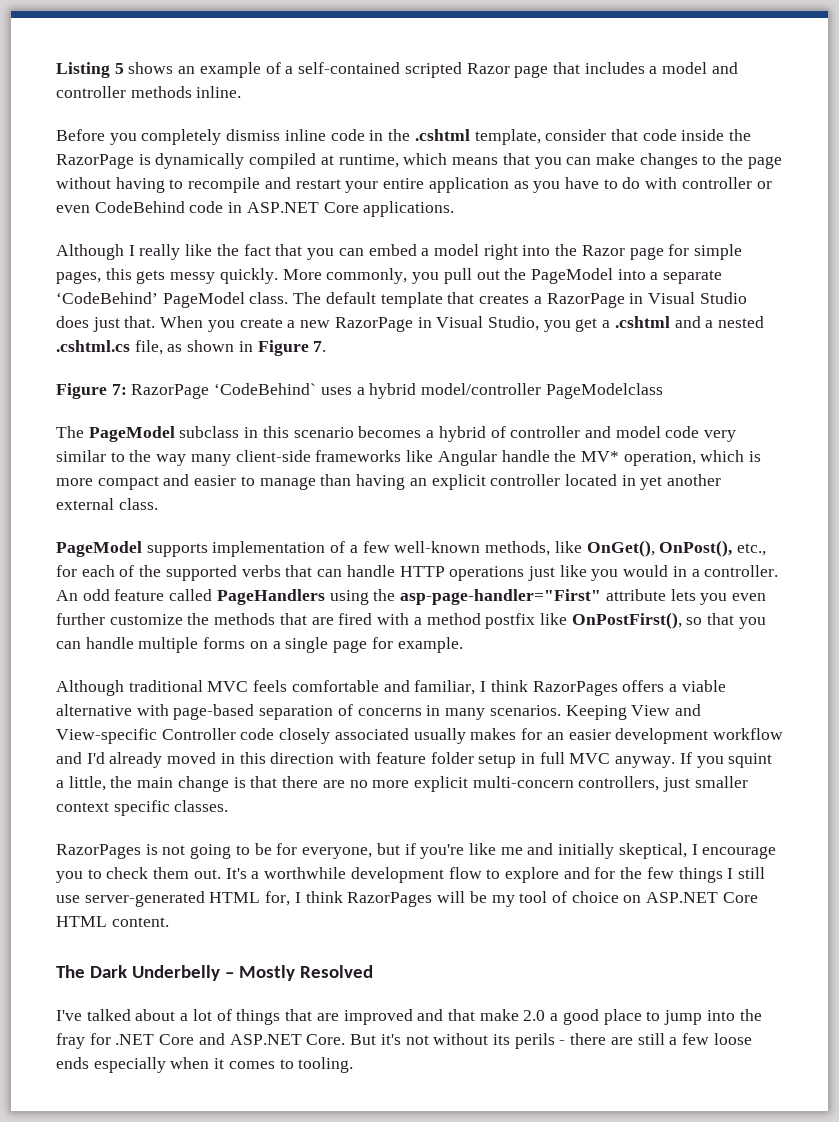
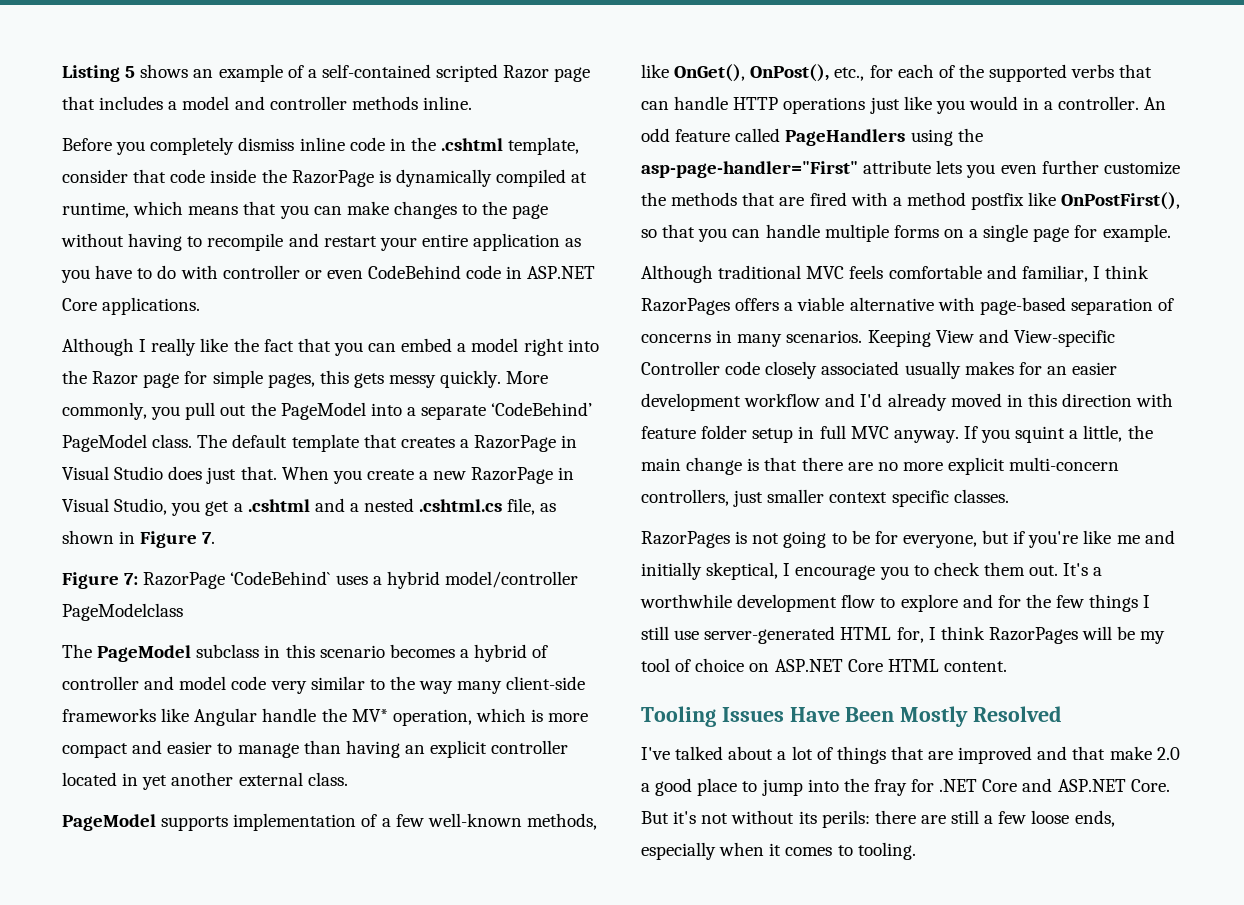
[56,965,234,981] The Dark Underbelly – -> [641,706,895,727] Tooling Issues Have Been
[514,1033,566,1049] perils - -> [821,810,870,828] perils:
[56,1057,89,1069] ends -> [1074,810,1115,827] ends,

